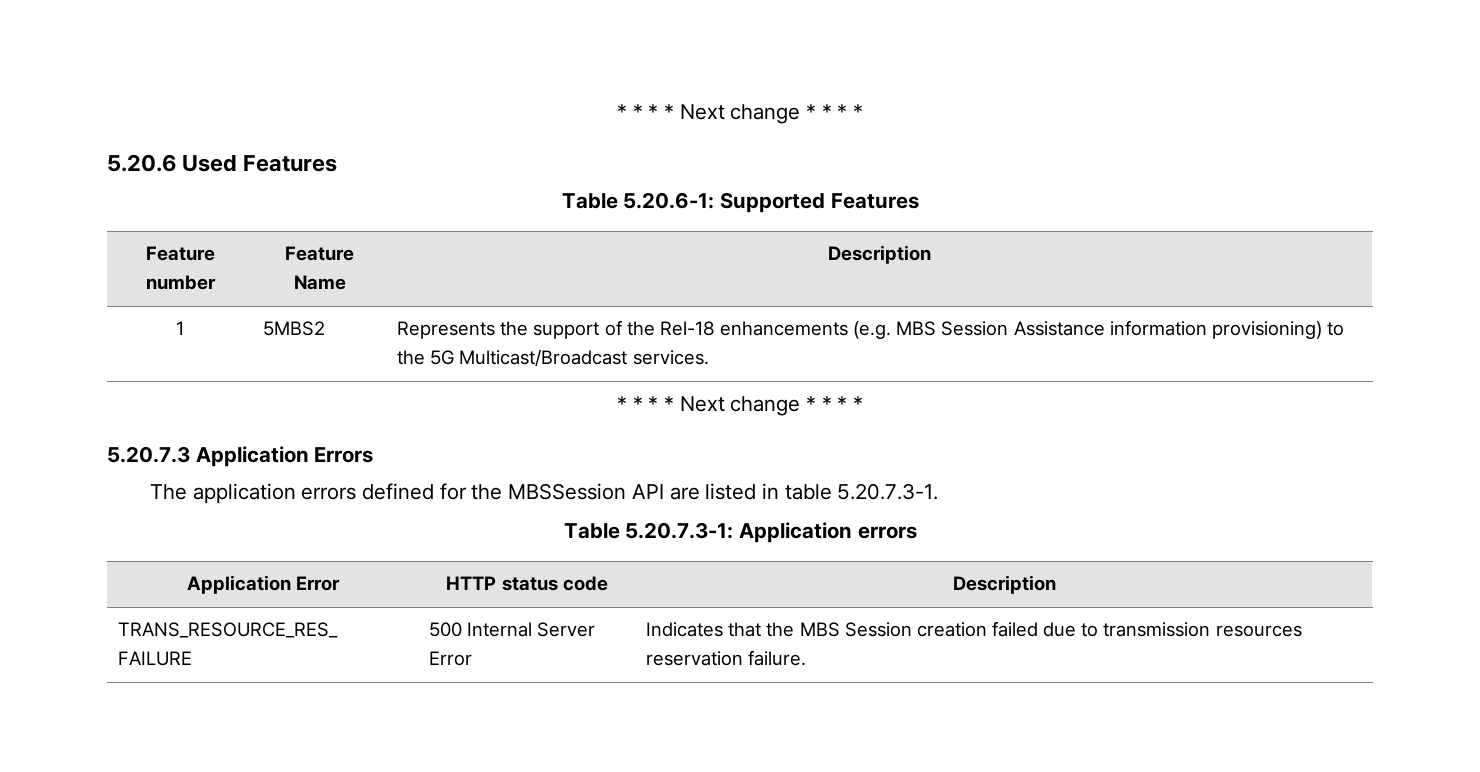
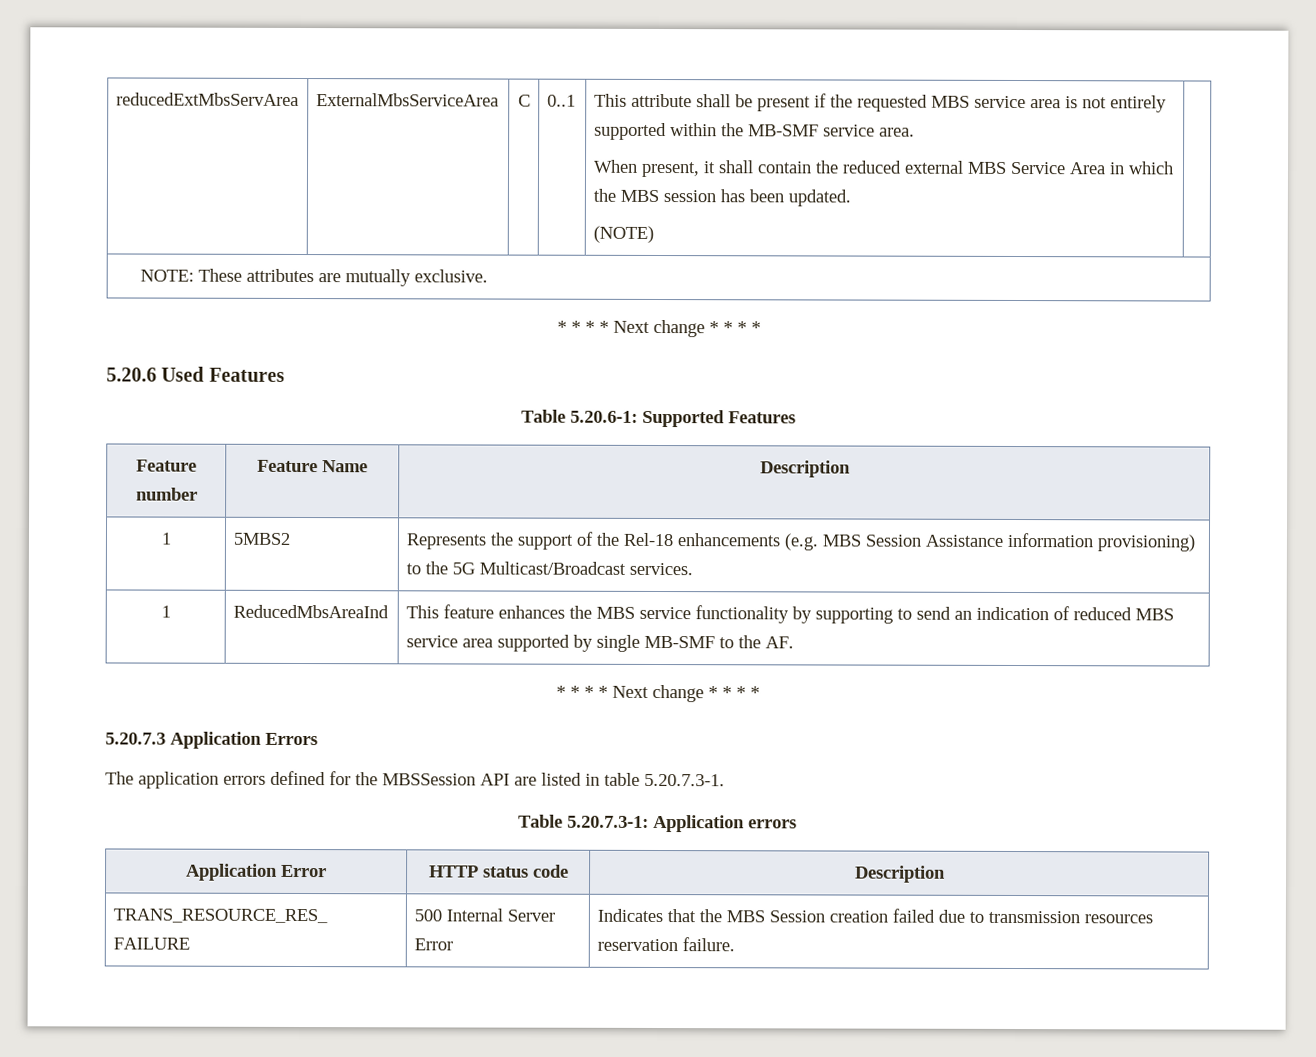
(616, 111) none -> [115,92,299,106] [315,93,499,107] [517,94,531,107] [546,94,576,107] [593,93,1167,113] [593,122,915,141] [592,159,1174,178] [592,188,851,207] [592,225,654,243] [139,268,488,287] reducedExtMbsServArea | ExternalMbsServiceArea | C | 0..1 | This attribute shall be present if the requested MBS service area is not entirely supported within the MB-SMF service area. // When present, it shall contain the reduced external MBS Service Area in which the MBS session has been updated. // (NOTE) | // NOTE: These attributes are mutually exclusive. //
(709, 357) none -> [160,605,171,618] [232,604,389,619] [405,604,1174,624] [405,634,794,652] // 1 | ReducedMbsAreaInd | This feature enhances the MBS service functionality by supporting to send an indication of reduced MBS service area supported by single MB-SMF to the AF.

